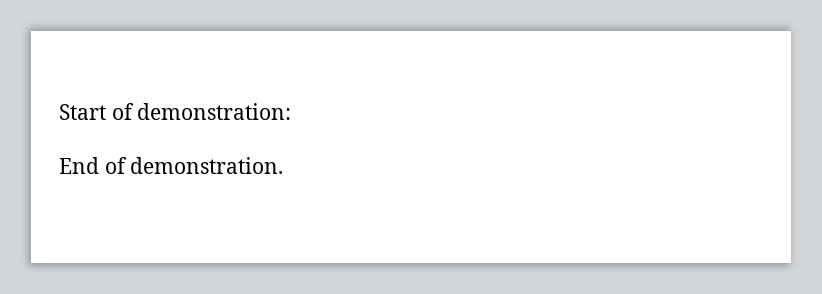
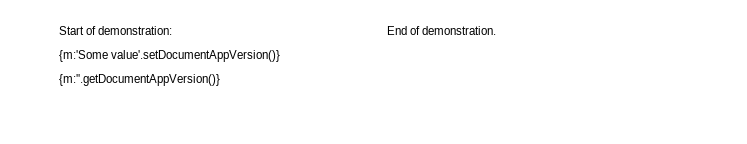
(292, 111) none -> [59,50,281,62] [59,74,220,86] // {m:'Some value'.setDocumentAppVersion()} // {m:''.getDocumentAppVersion()}

